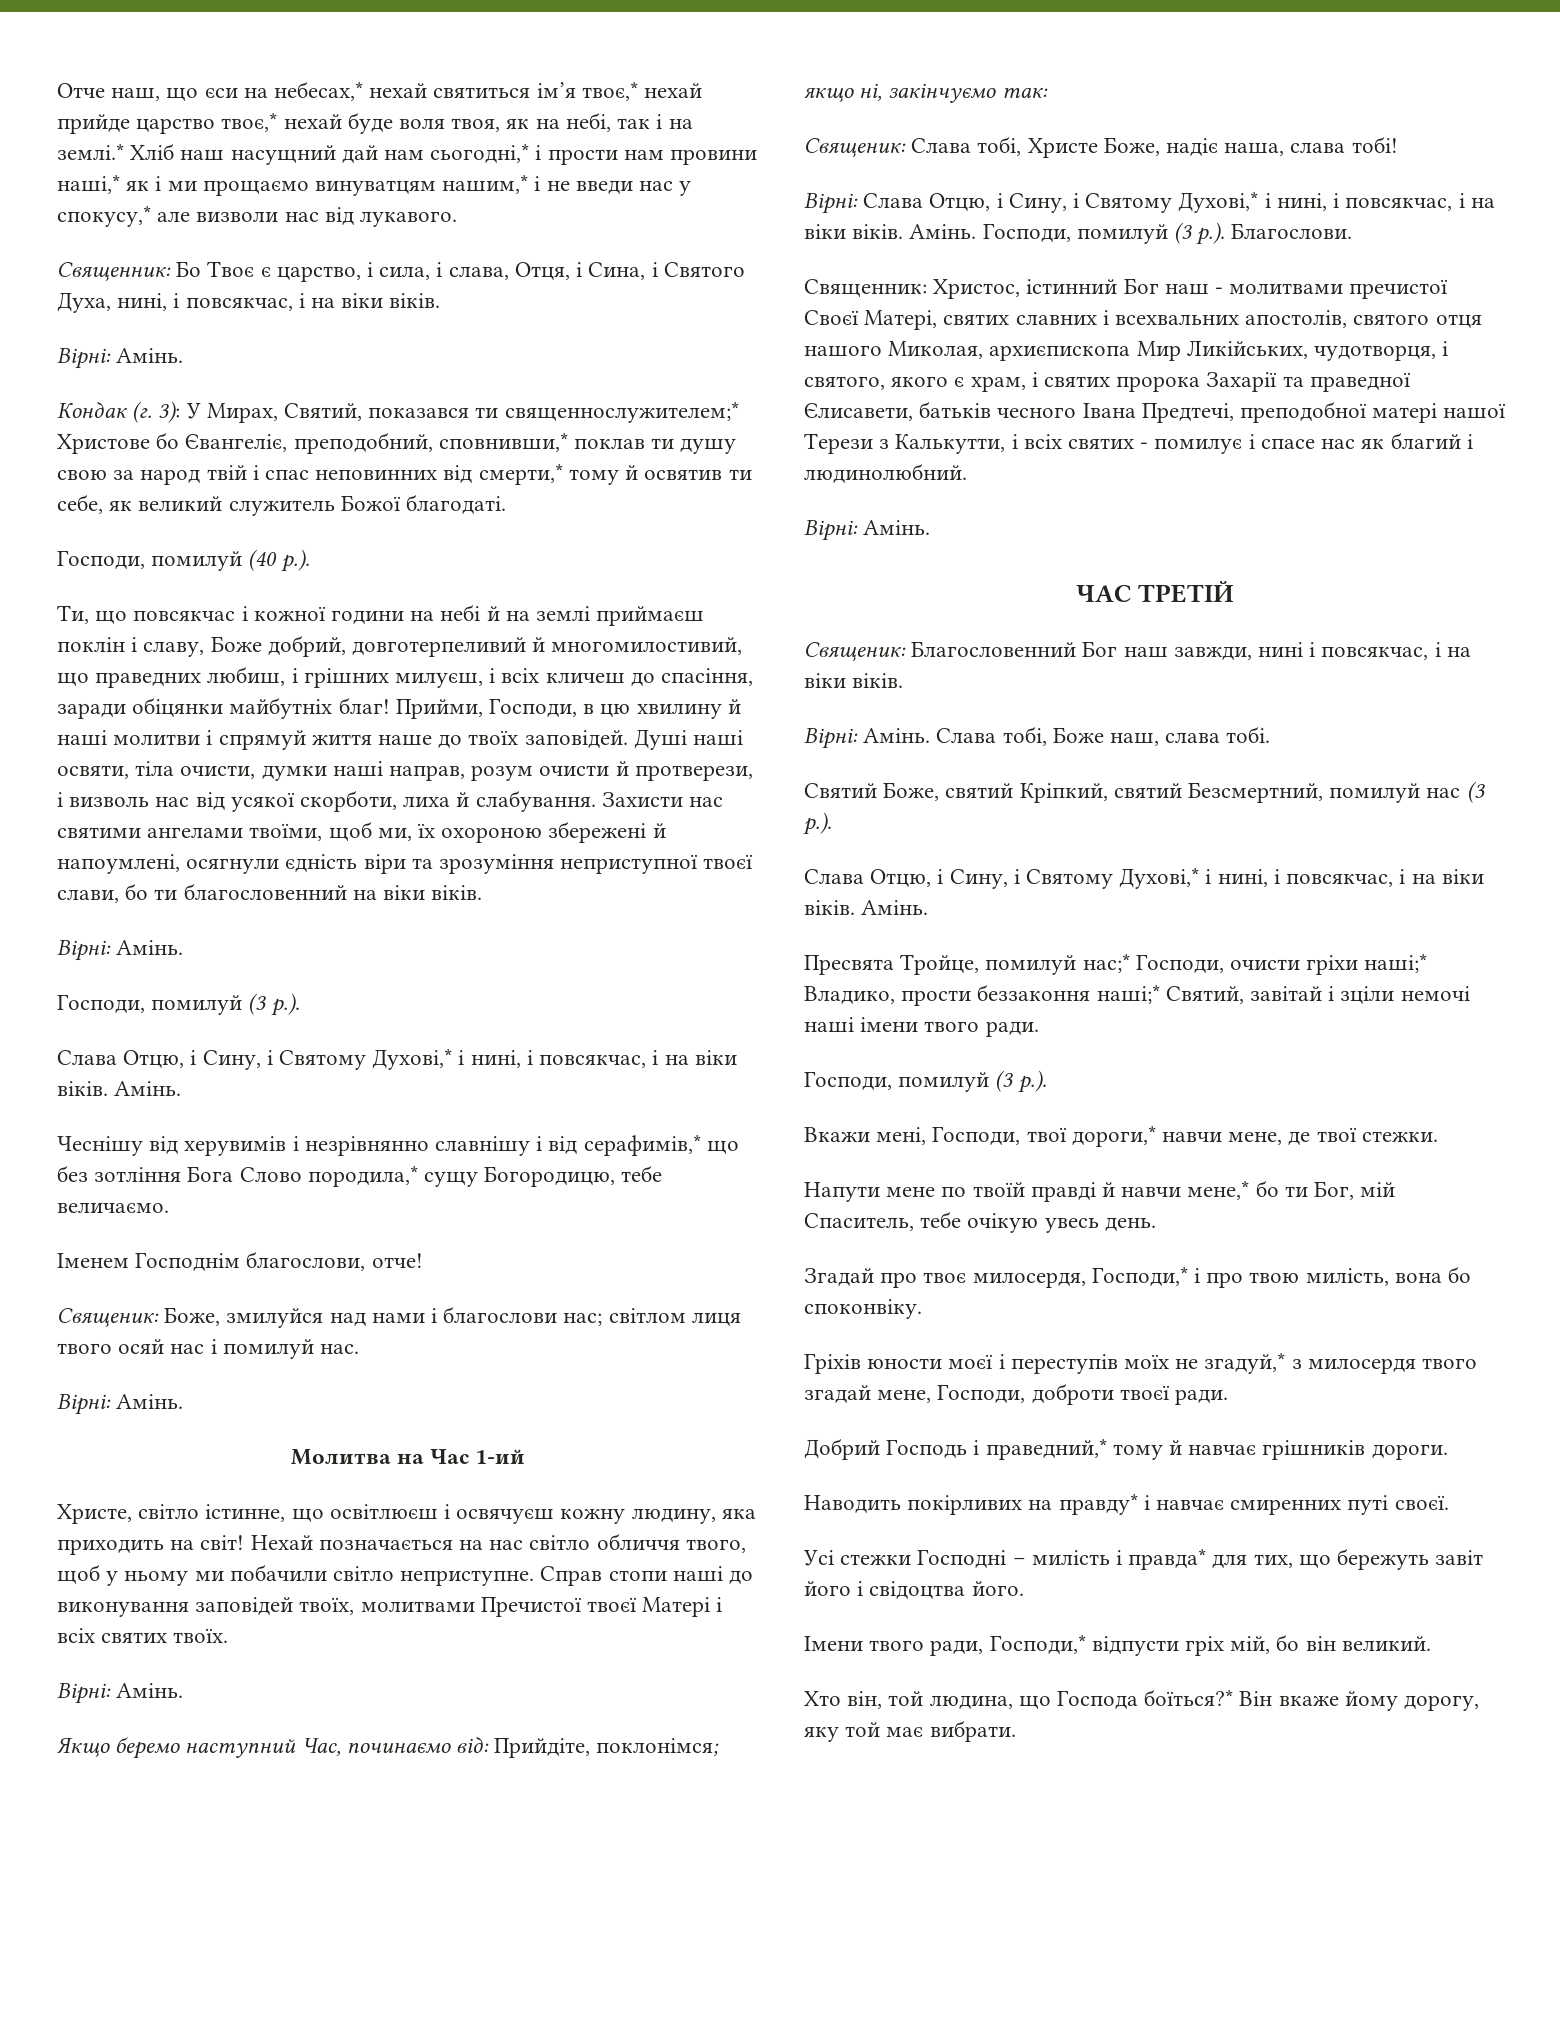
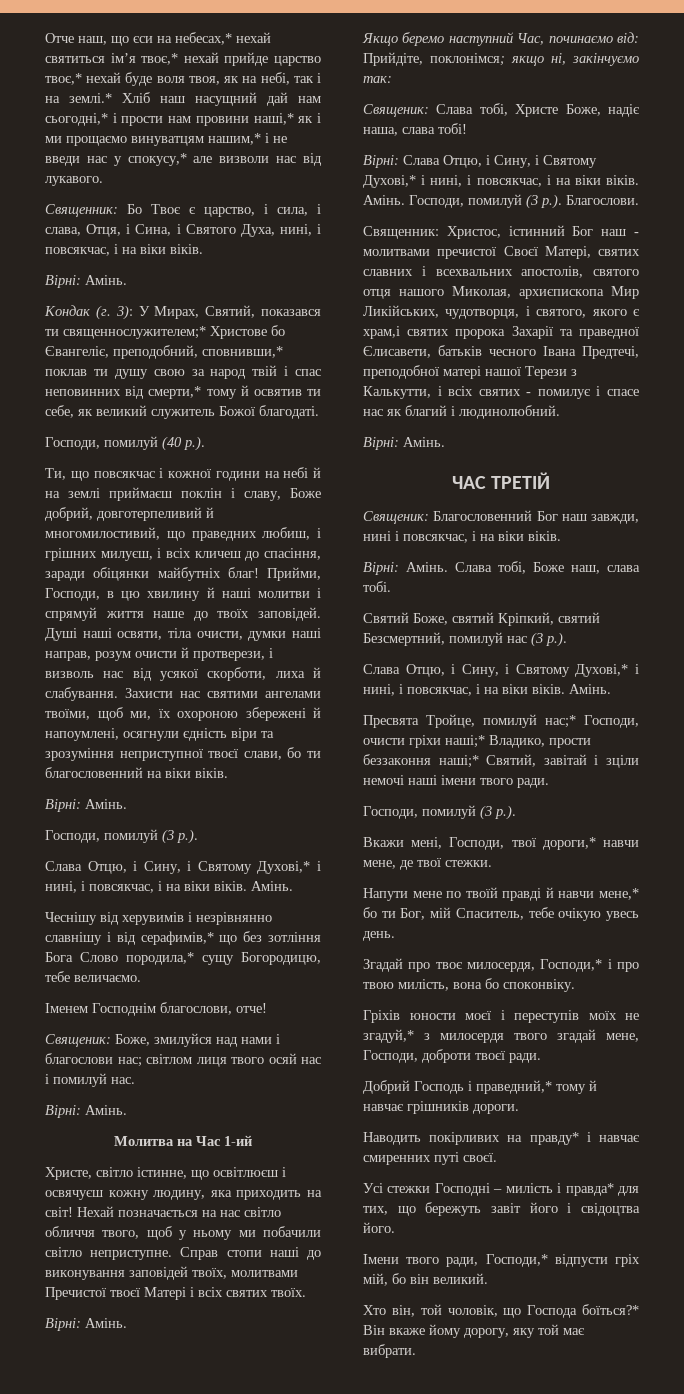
[970,372,1038,392] храм, і -> [363,326,400,339] храм,і
[929,1695,1013,1710] людина, -> [447,1305,498,1317] чоловік,

